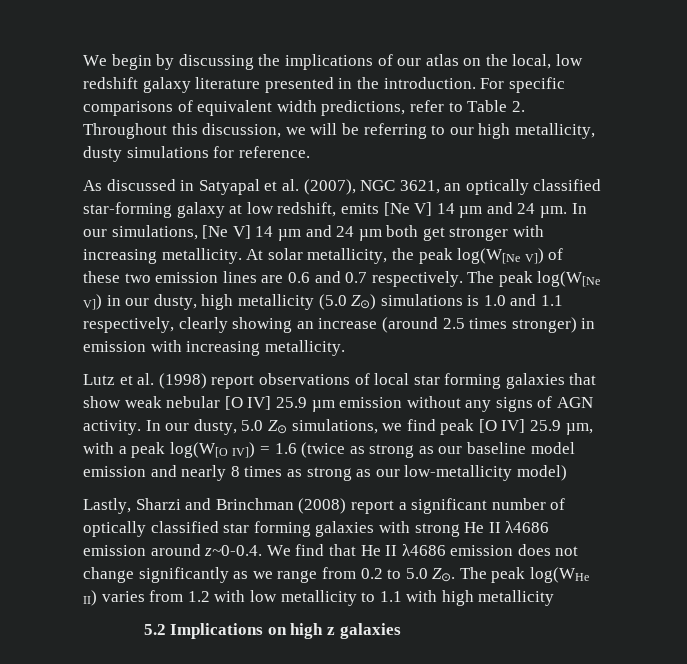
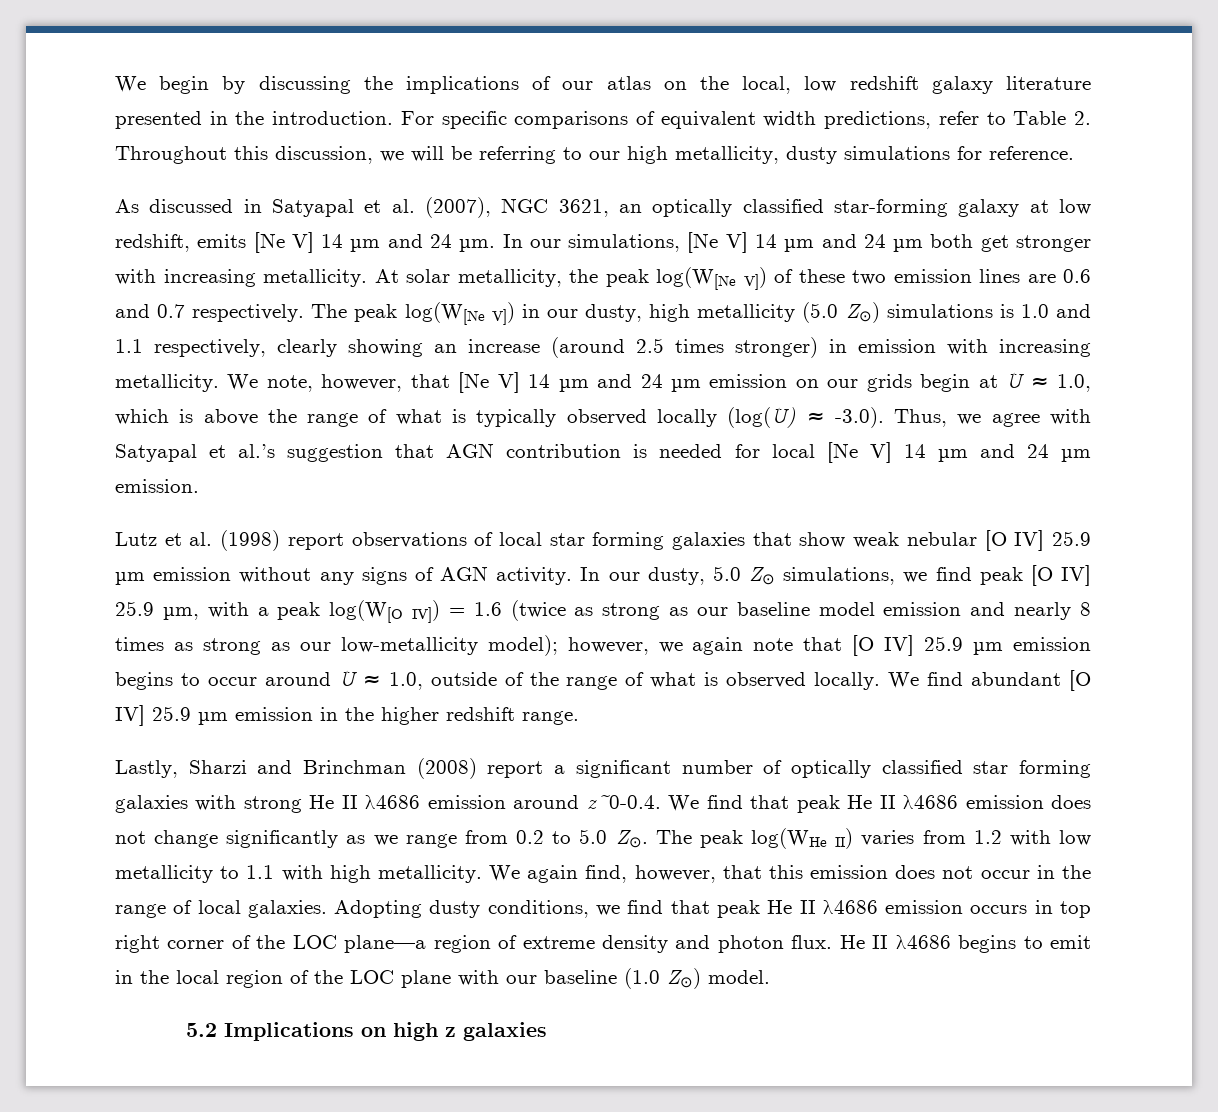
(345, 348) none -> [227,372,1092,393] [115,407,1091,428] [115,442,1091,463] [115,479,199,493] We note, however, that [Ne V] 14 µm and 24 µm emission on our grids begin at U ≈ 1.0, which is above the range of what is typically observed locally (log(U) ≈ -3.0). Thus, we agree with Satyapal et al.’s suggestion that AGN contribution is needed for local [Ne V] 14 µm and 24 µm emission.
[516,465,567,481] model) -> [487,635,1091,656] [115,670,1091,691] [115,705,579,726] model); however, we again note that [O IV] 25.9 µm emission begins to occur around U ≈ 1.0, outside of the range of what is observed locally. We find abundant [O IV] 25.9 µm emission in the higher redshift range.
(356, 550) none -> [796,795,840,813] peak
[478,590,555,606] metallicity -> [377,865,1091,883] [115,900,1091,918] [115,935,1092,953] [115,968,770,989] metallicity. We again find, however, that this emission does not occur in the range of local galaxies. Adopting dusty conditions, we find that peak He II λ4686 emission occurs in top right corner of the LOC plane—a region of extreme density and photon flux. He II λ4686 begins to emit in the local region of the LOC plane with our baseline (1.0 Z⊙) model.

